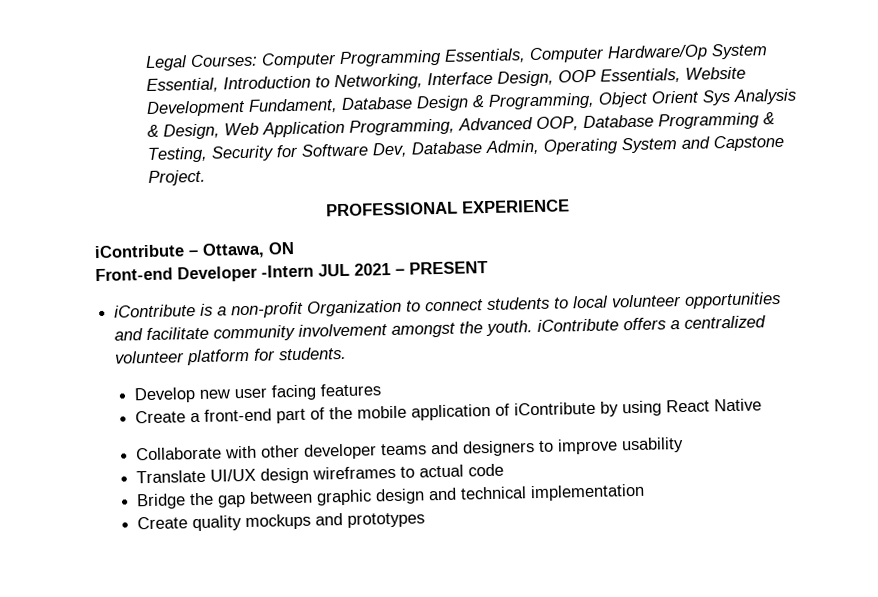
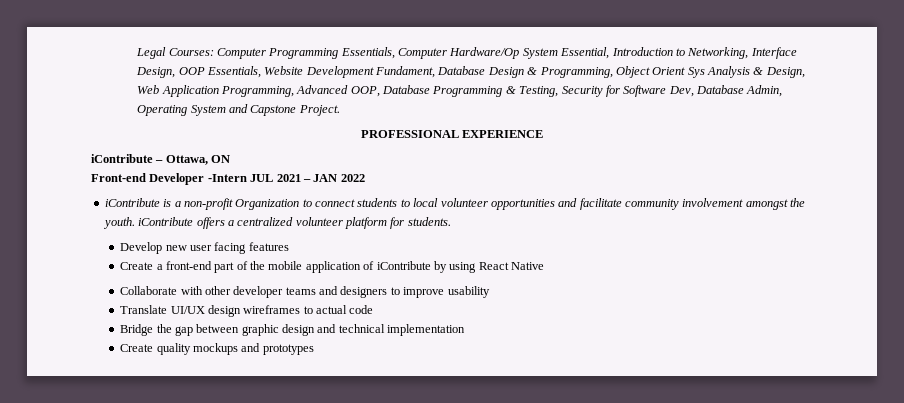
[409,260,488,275] PRESENT -> [313,174,365,182] JAN 2022

